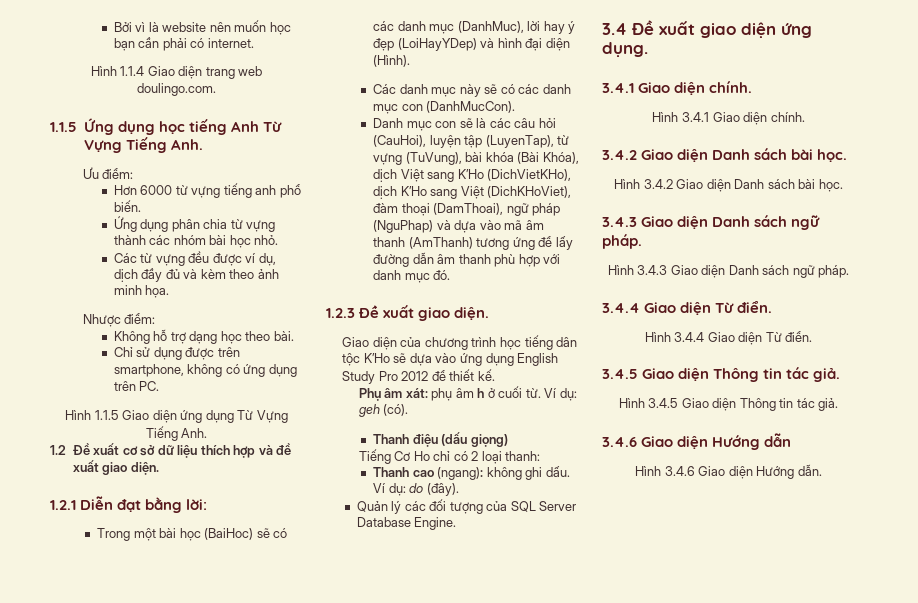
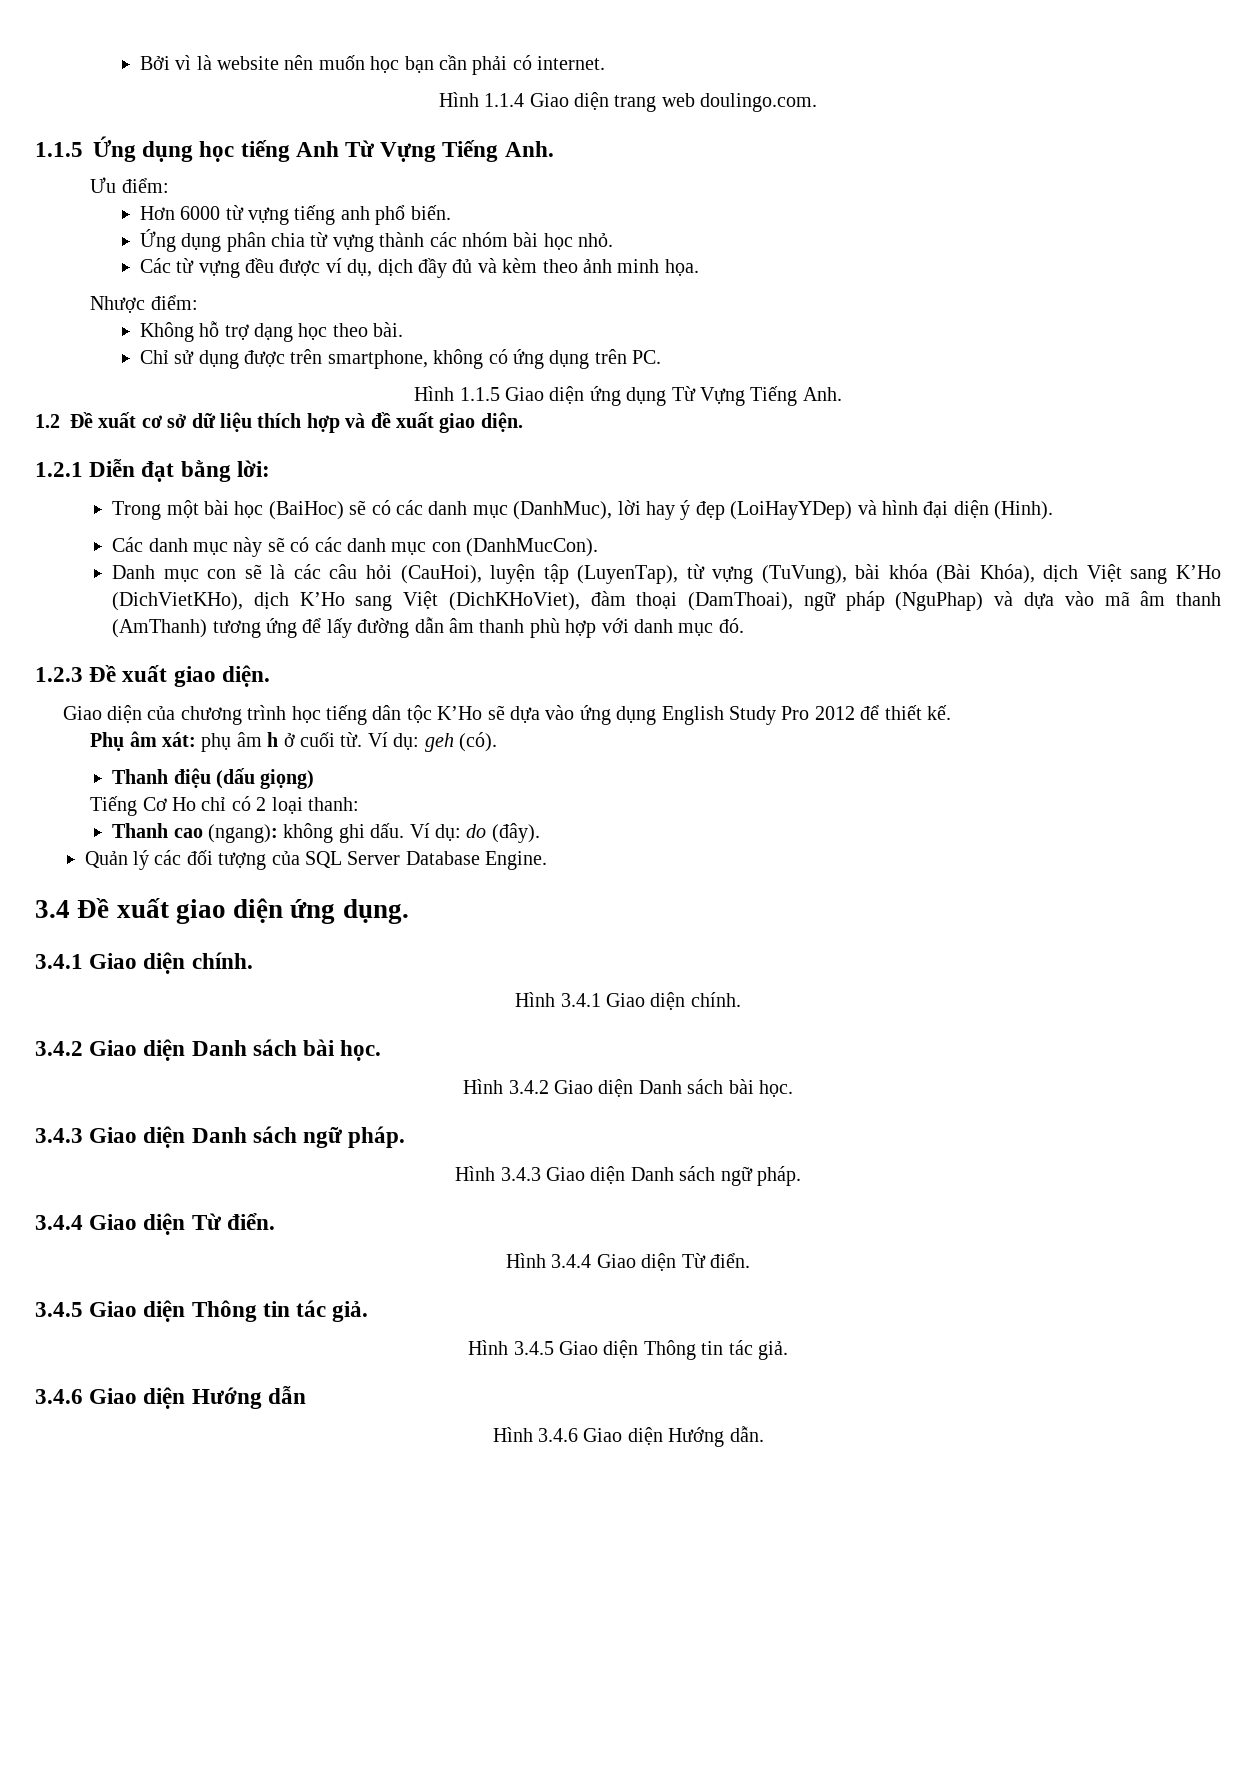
[373,55,411,67] (Hình). -> [994,501,1054,520] (Hinh).

